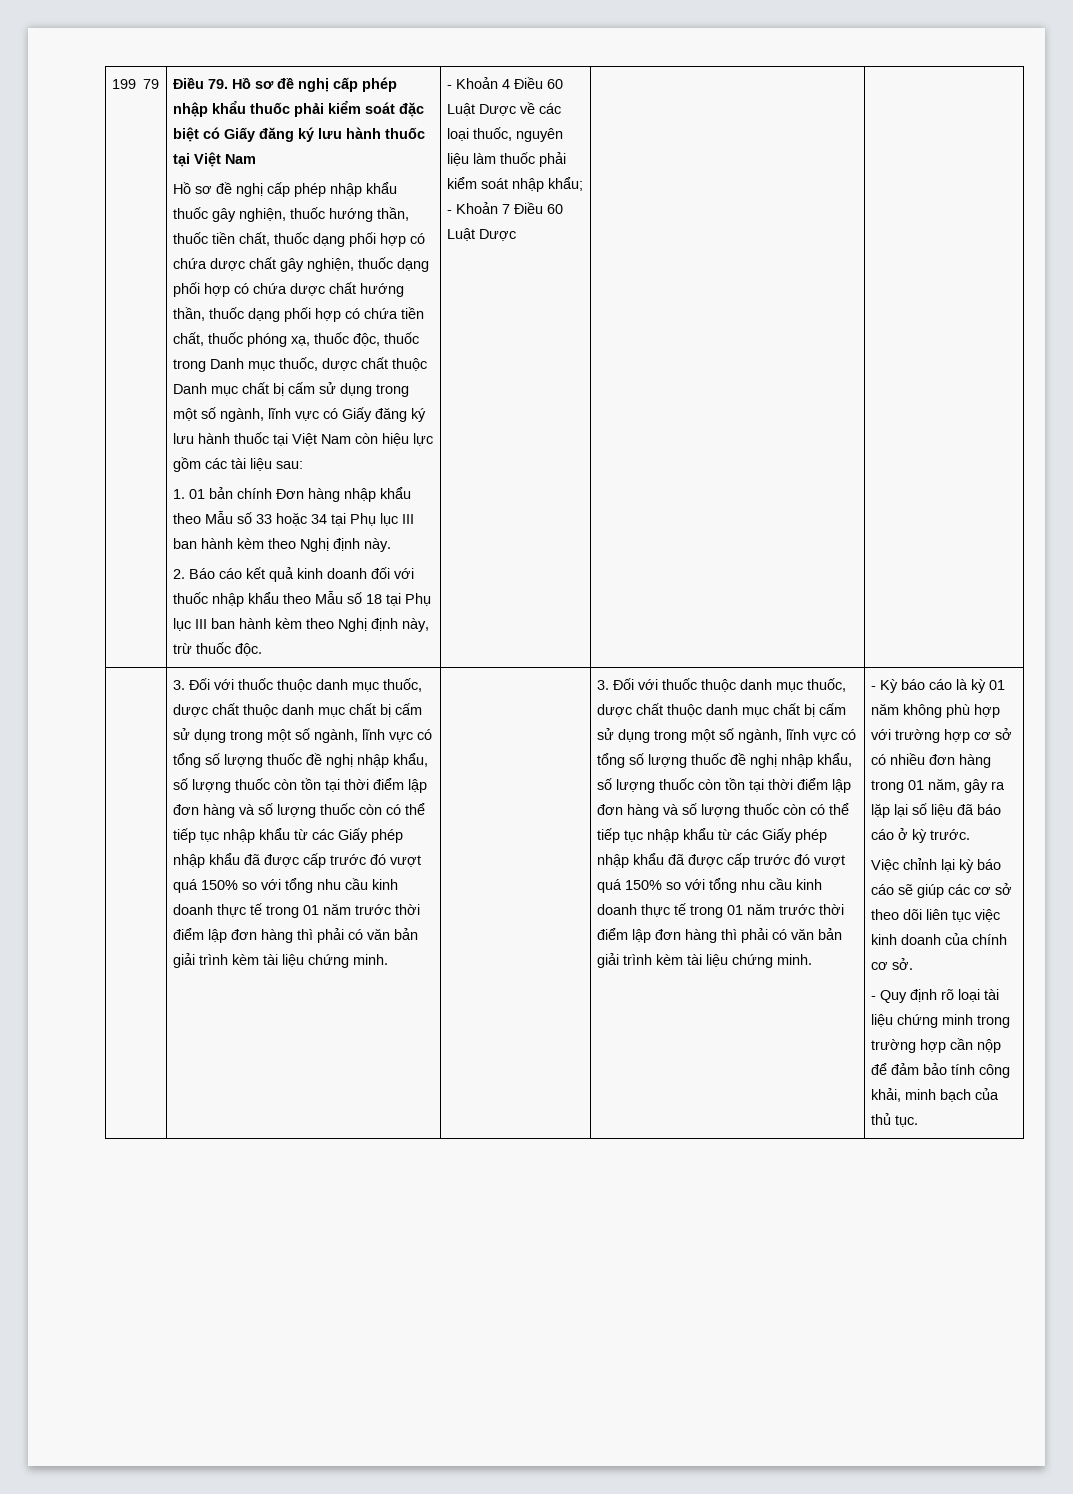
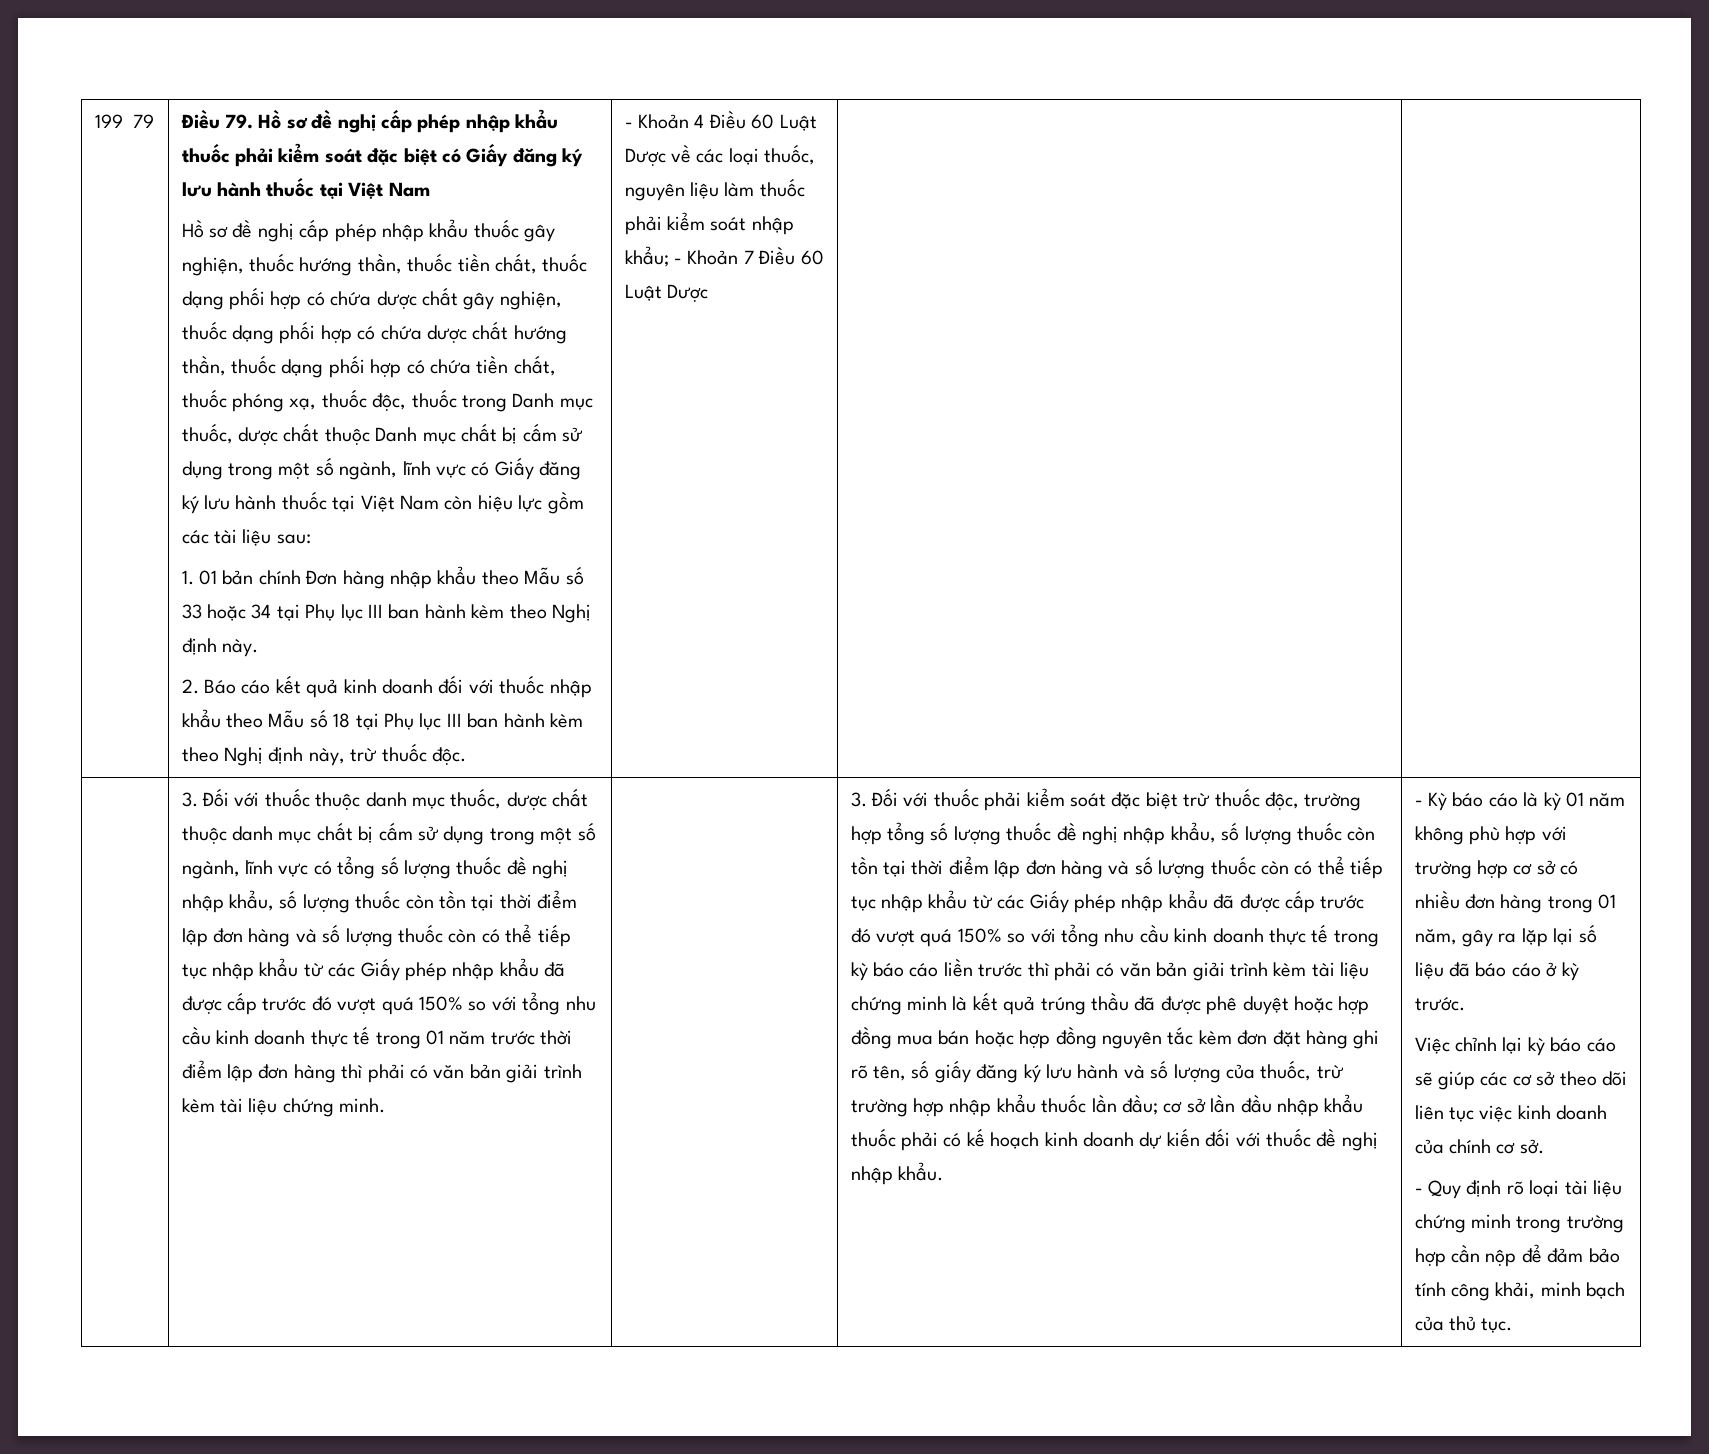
[700,678,846,692] [596,703,846,717] [596,728,856,743] thuộc danh mục thuốc, dược chất thuộc danh mục chất bị cấm sử dụng trong một số ngành, lĩnh vực có -> [984,788,1362,811] [850,826,882,845] phải kiểm soát đặc biệt trừ thuốc độc, trường hợp
[726,903,844,915] [596,928,717,943] 01 năm trước thời điểm lập đơn hàng -> [850,958,1023,981] kỳ báo cáo liền trước
[776,954,812,965] minh. -> [907,992,1370,1015] [850,1026,1380,1049] [850,1060,1344,1083] [850,1094,1364,1117] [850,1128,1378,1151] [850,1162,944,1185] minh là kết quả trúng thầu đã được phê duyệt hoặc hợp đồng mua bán hoặc hợp đồng nguyên tắc kèm đơn đặt hàng ghi rõ tên, số giấy đăng ký lưu hành và số lượng của thuốc, trừ trường hợp nhập khẩu thuốc lần đầu; cơ sở lần đầu nhập khẩu thuốc phải có kế hoạch kinh doanh dự kiến đối với thuốc đề nghị nhập khẩu.

